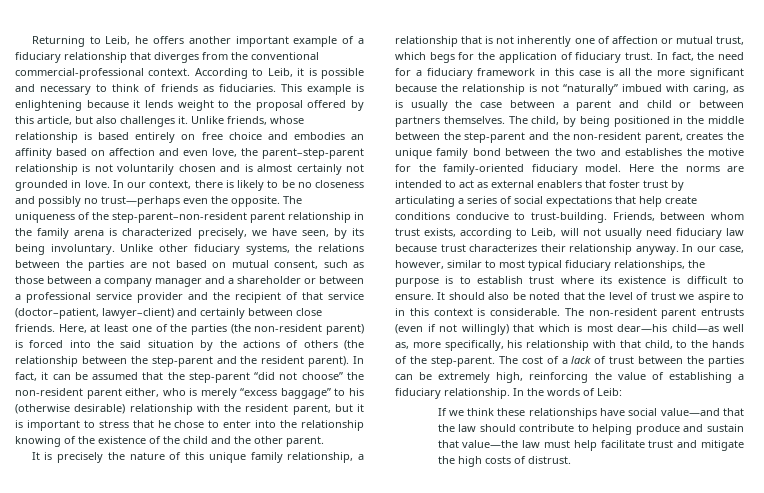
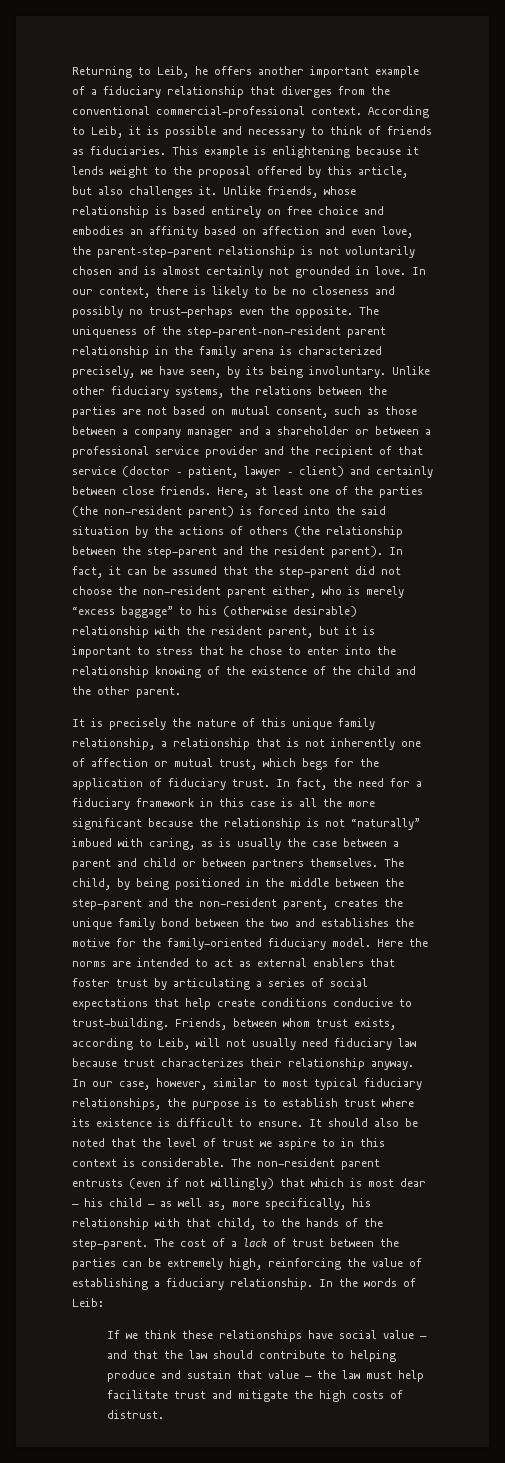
[15,308,174,319] (doctor–patient, lawyer–client) -> [122,466,344,478] (doctor – patient, lawyer – client)
[254,372,343,380] “did not choose” -> [355,566,401,575] [72,586,112,595] did not choose
[617,324,719,332] dear—his child—as -> [400,1178,426,1187] [72,1198,172,1207] dear — his child — as
[660,408,720,416] value—and -> [383,1330,428,1339] [107,1350,128,1359] value — and
[462,440,519,448] value—the -> [268,1370,337,1379] value — the

